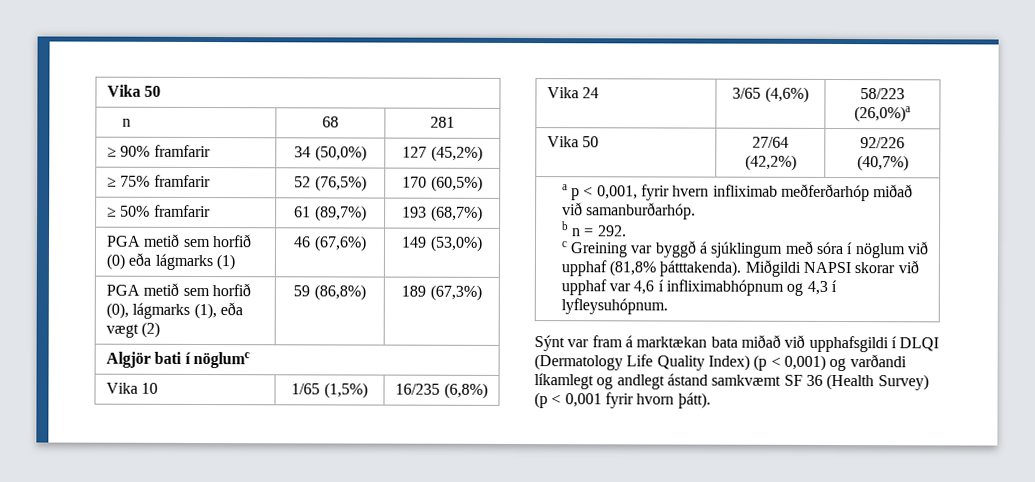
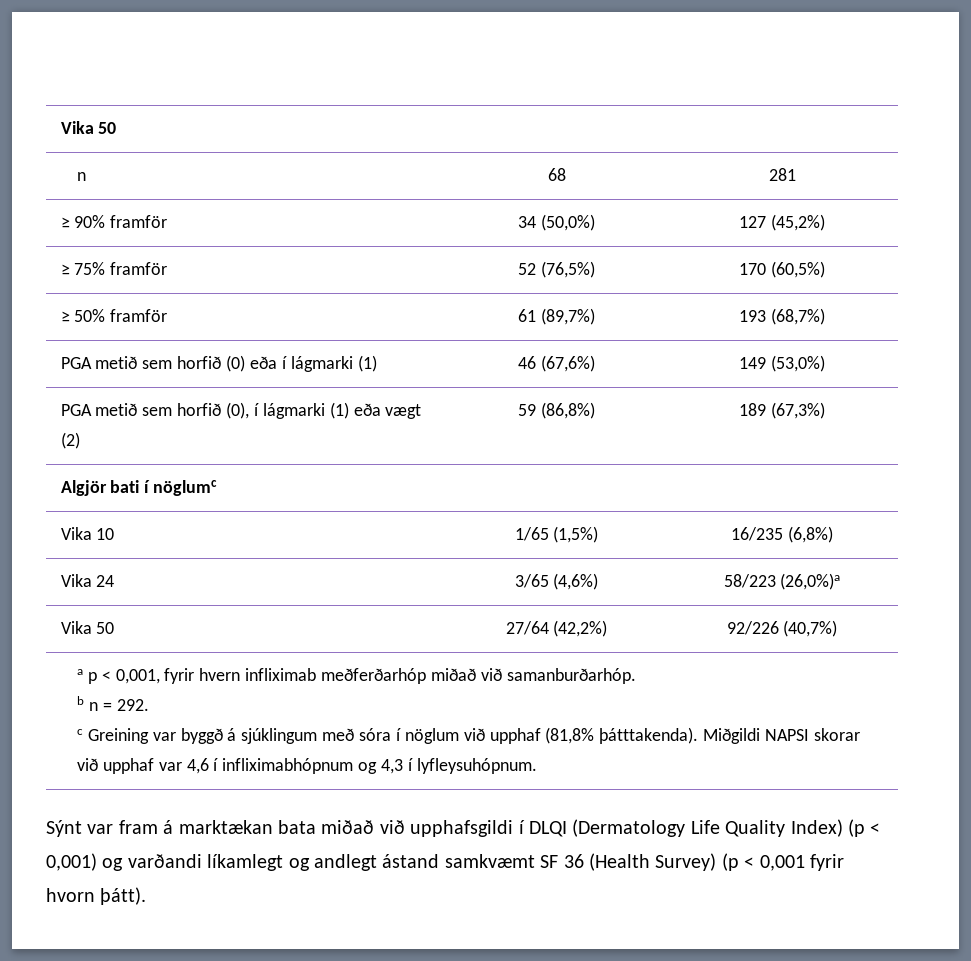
[153,144,211,158] framfarir -> [110,215,168,228] framför
[153,174,211,188] framfarir -> [110,262,168,275] framför
[153,204,211,218] framfarir -> [110,309,168,322] framför
[154,253,213,271] lágmarks -> [281,356,353,372] í lágmarki
[132,302,217,320] lágmarks (1), -> [253,402,349,419] í lágmarki (1)

